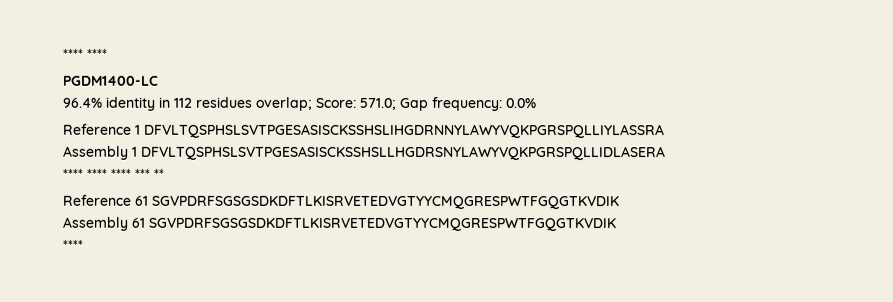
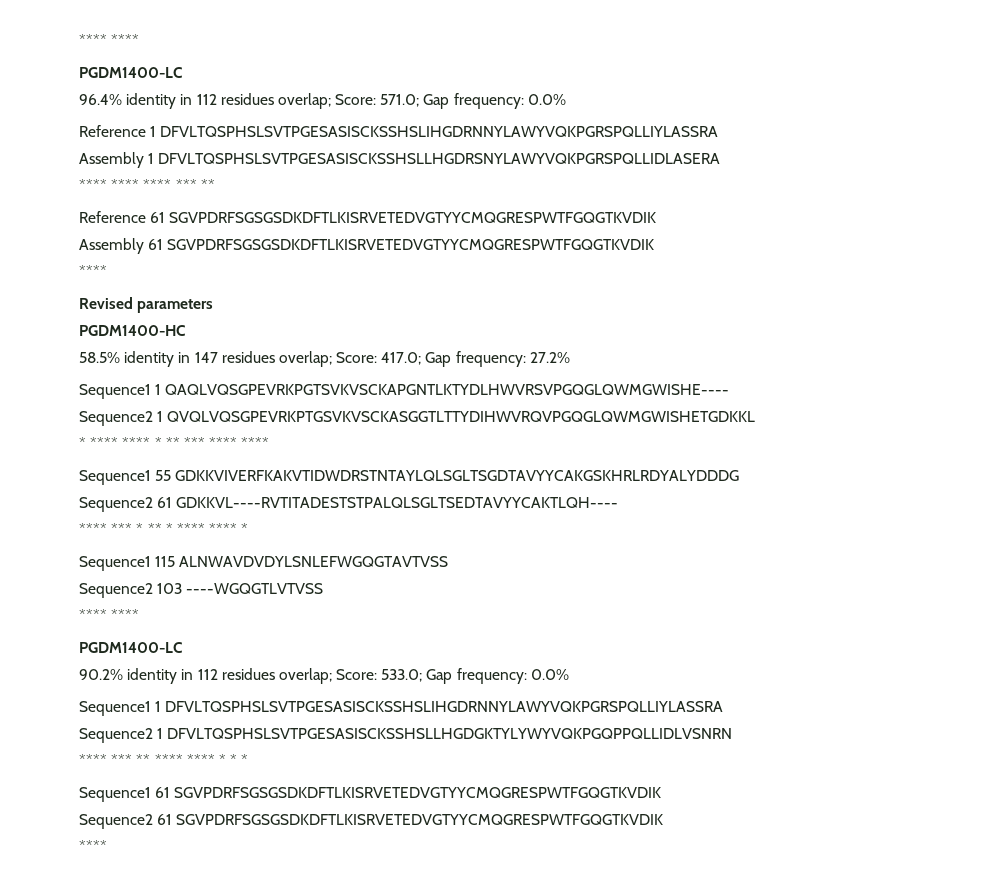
(83, 244) none -> [79,297,214,313] [79,325,185,336] [79,351,570,367] [79,384,730,399] [79,411,756,426] [79,437,270,449] [79,470,740,485] [79,497,619,512] [79,523,249,535] [79,556,449,571] [79,583,324,598] [79,609,140,621] [79,642,182,653] [79,668,569,684] [79,701,724,716] [79,728,733,743] [79,754,249,766] [79,787,662,802] [79,814,664,829] [79,840,107,852] // Revised parameters // PGDM1400-HC // 58.5% identity in 147 residues overlap; Score: 417.0; Gap frequency: 27.2% // Sequence1 1 QAQLVQSGPEVRKPGTSVKVSCKAPGNTLKTYDLHWVRSVPGQGLQWMGWISHE---- // Sequence2 1 QVQLVQSGPEVRKPTGSVKVSCKASGGTLTTYDIHWVRQVPGQGLQWMGWISHETGDKKL // * **** **** * ** *** **** **** // Sequence1 55 GDKKVIVERFKAKVTIDWDRSTNTAYLQLSGLTSGDTAVYYCAKGSKHRLRDYALYDDDG // Sequence2 61 GDKKVL----RVTITADESTSTPALQLSGLTSEDTAVYYCAKTLQH---- // **** *** * ** * **** **** * // Sequence1 115 ALNWAVDVDYLSNLEFWGQGTAVTVSS // Sequence2 103 ----WGQGTLVTVSS // **** **** // PGDM1400-LC // 90.2% identity in 112 residues overlap; Score: 533.0; Gap frequency: 0.0% // Sequence1 1 DFVLTQSPHSLSVTPGESASISCKSSHSLIHGDRNNYLAWYVQKPGRSPQLLIYLASSRA // Sequence2 1 DFVLTQSPHSLSVTPGESASISCKSSHSLLHGDGKTYLYWYVQKPGQPPQLLIDLVSNRN // **** *** ** **** **** * * * // Sequence1 61 SGVPDRFSGSGSDKDFTLKISRVETEDVGTYYCMQGRESPWTFGQGTKVDIK // Sequence2 61 SGVPDRFSGSGSDKDFTLKISRVETEDVGTYYCMQGRESPWTFGQGTKVDIK // ****

